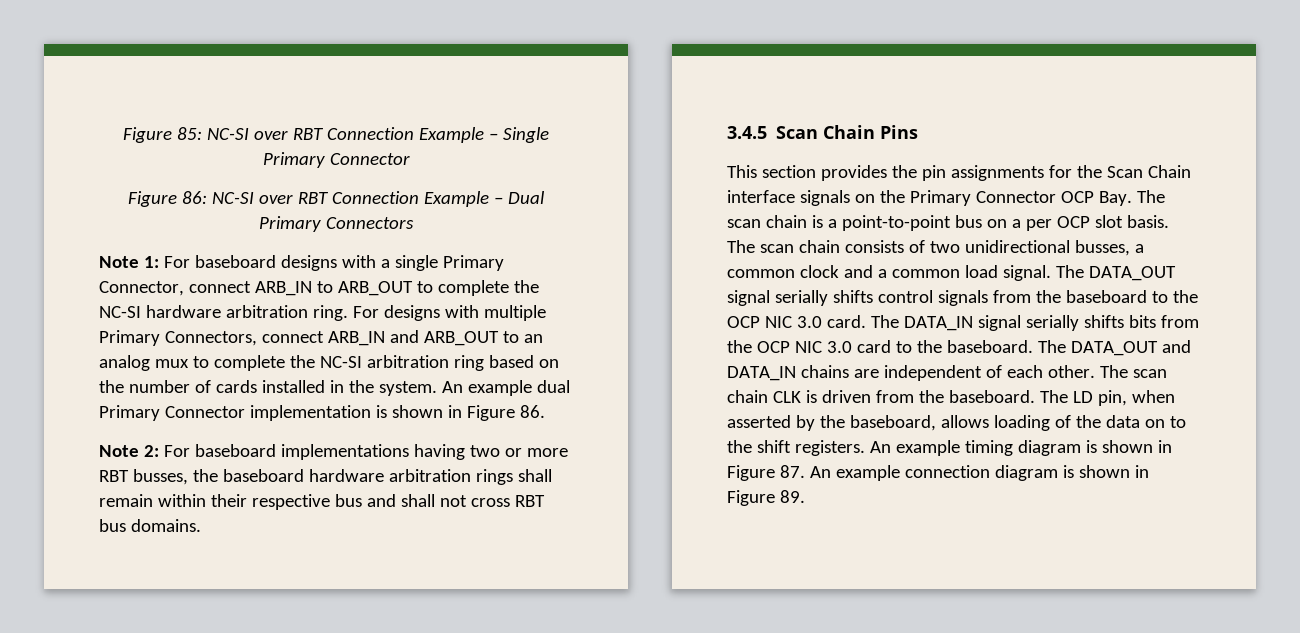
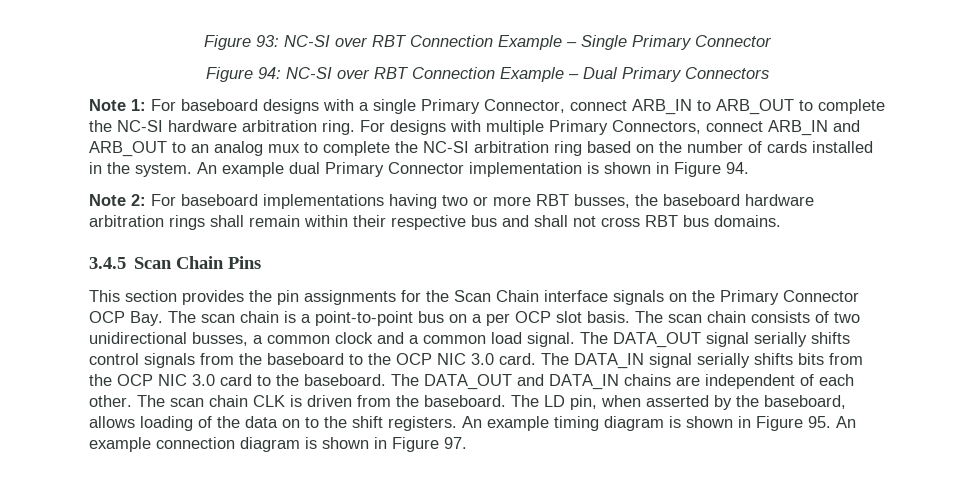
[123,127,203,143] Figure 85: -> [203,35,279,50] Figure 93:
[182,191,208,204] 86: -> [257,67,281,79] 94:
[519,405,545,418] 86. -> [726,162,749,174] 94.
[779,465,805,478] 87. -> [808,416,831,428] 95.
[779,490,805,503] 89. -> [444,437,467,449] 97.

